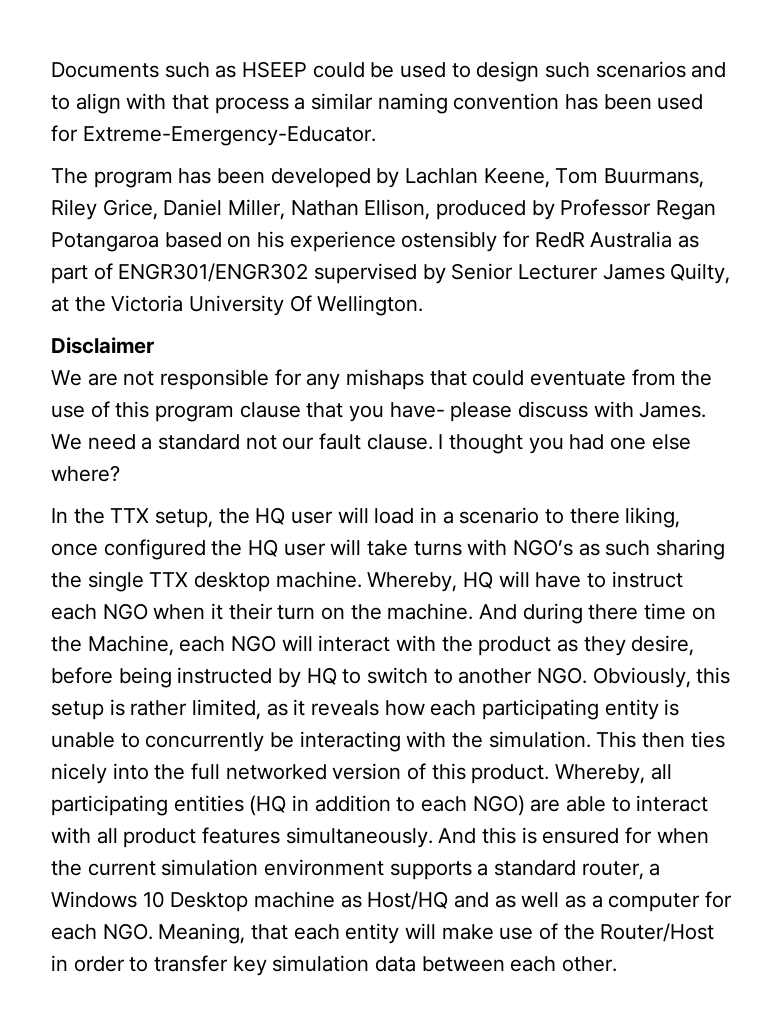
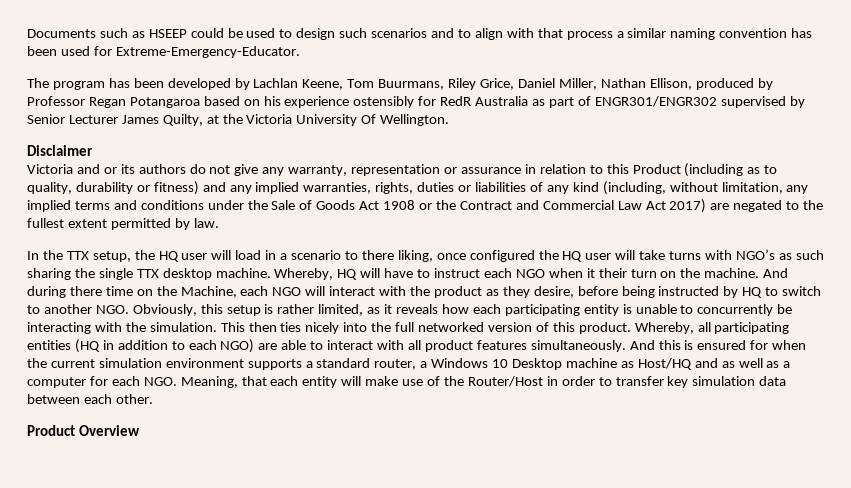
[51,369,713,390] [51,401,707,422] [51,433,691,454] [51,465,120,482] We are not responsible for any mishaps that could eventuate from the use of this program clause that you have- please discuss with James. We need a standard not our fault clause. I thought you had one else where? -> [27,163,778,177] [27,181,809,195] [27,199,824,213] [27,218,219,230] Victoria and or its authors do not give any warranty, representation or assurance in relation to this Product (including as to quality, durability or fitness) and any implied warranties, rights, duties or liabilities of any kind (including, without limitation, any implied terms and conditions under the Sale of Goods Act 1908 or the Contract and Commercial Law Act 2017) are negated to the fullest extent permitted by law.
(618, 964) none -> [27,425,140,436] // Product Overview

